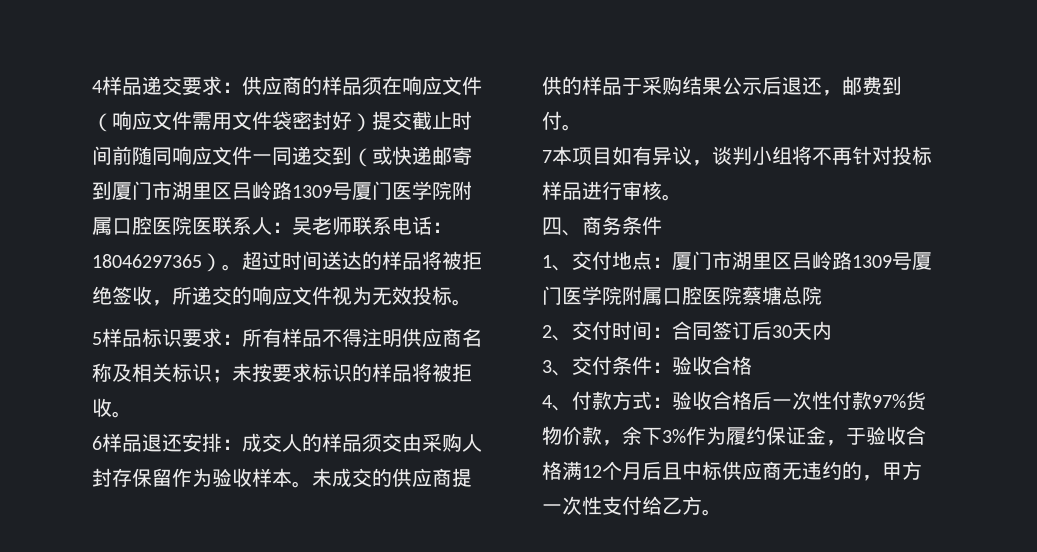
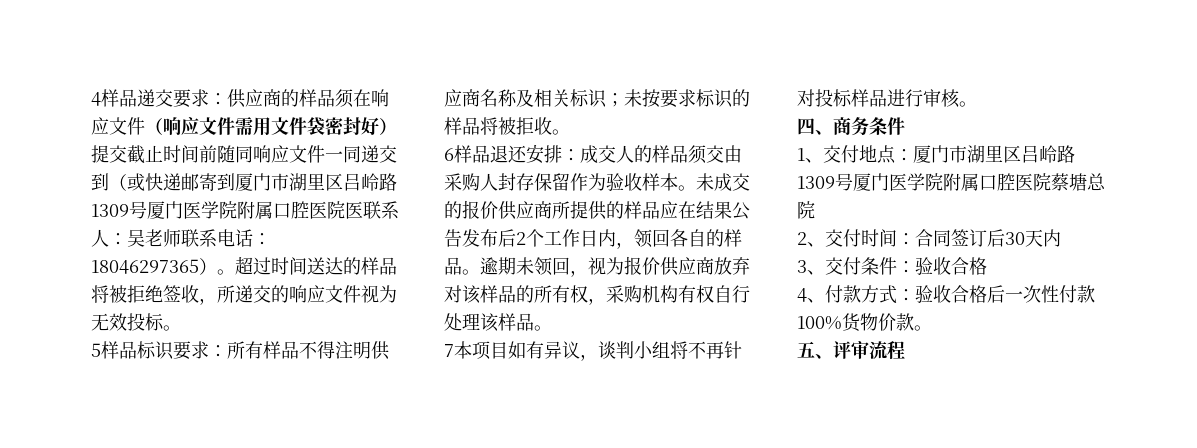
[392,468,472,487] [542,76,902,96] [542,111,562,130] 供应商提供的样品于采购结果公示后退还，邮费到付 -> [462,200,750,220] [444,229,742,249] [444,256,750,277] [444,285,750,305] [444,313,534,332] 报价供应商所提供的样品应在结果公告发布后2个工作日内，领回各自的样品。逾期未领回，视为报价供应商放弃对该样品的所有权，采购机构有权自行处理该样品
[872,394,906,408] 97% -> [797,316,842,330] 100%
[602,426,926,446] [542,461,922,481] [542,496,722,516] ，余下3%作为履约保证金，于验收合格满12个月后且中标供应商无违约的，甲方一次性支付给乙方。 -> [914,325,932,331] [797,341,905,360] 。 // 五、评审流程

